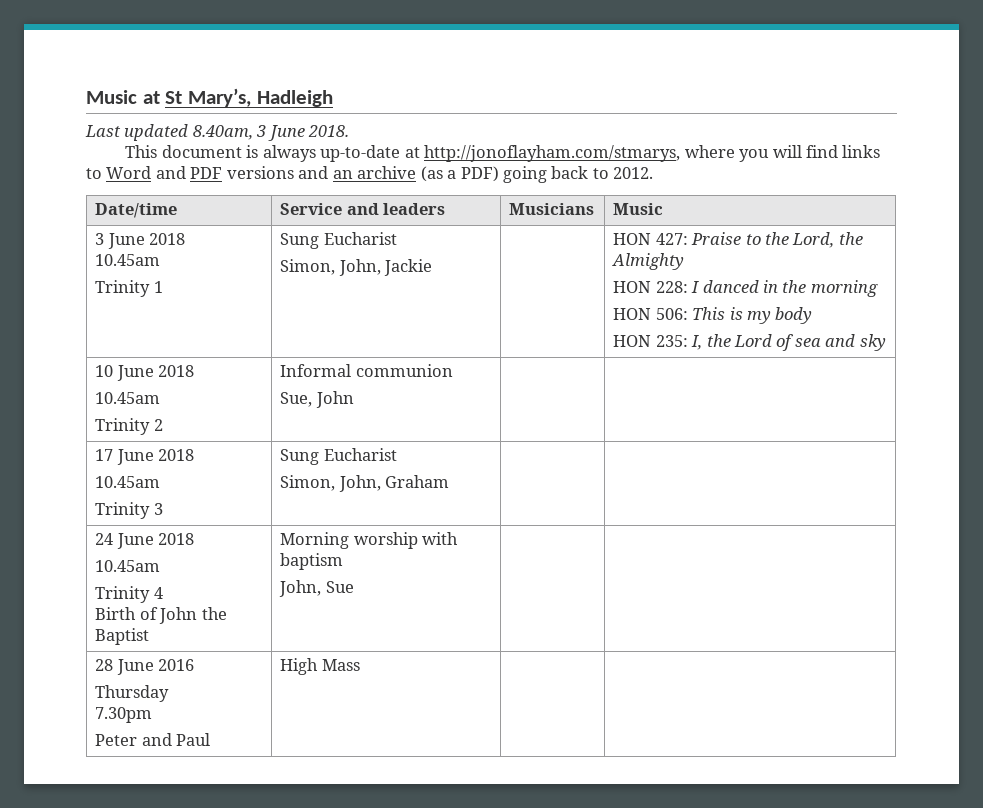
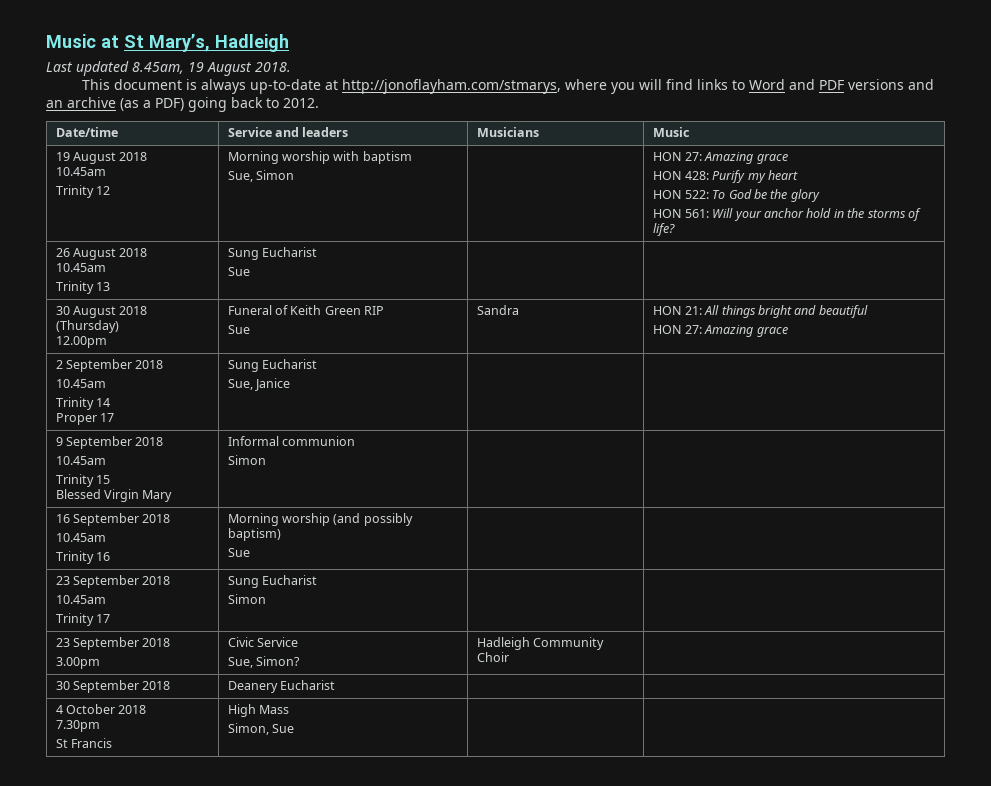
[192,125,305,141] 8.40am, 3 June -> [132,62,252,76] 8.45am, 19 August
[95,233,186,249] [95,254,161,266] [95,280,163,297] [280,232,397,249] [280,259,433,276] [613,232,863,248] [612,253,685,270] [613,280,878,297] [613,307,813,324] [613,334,886,351] [95,365,195,381] [95,392,161,404] [95,418,163,435] [280,364,453,377] [280,391,354,408] [95,449,195,465] [95,476,161,488] [95,502,163,519] [280,448,397,465] [280,475,450,492] [95,533,195,549] [95,560,161,572] [95,586,163,603] [95,607,227,624] [95,628,150,645] [280,532,459,549] [280,553,344,570] [279,580,354,597] [95,659,195,675] [95,685,170,702] [95,707,153,723] [95,733,211,746] 3 June 2018 // 10.45am // Trinity 1 | Sung Eucharist // Simon, John, Jackie | | HON 427: Praise to the Lord, the Almighty // HON 228: I danced in the morning // HON 506: This is my body // HON 235: I, the Lord of sea and sky // 10 June 2018 // 10.45am // Trinity 2 | Informal communion // Sue, John | | // 17 June 2018 // 10.45am // Trinity 3 | Sung Eucharist // Simon, John, Graham | | // 24 June 2018 // 10.45am // Trinity 4 // Birth of John the Baptist | Morning worship with baptism // John, Sue | | // 28 June 2016 // Thursday // 7.30pm // Peter and Paul -> [55,152,148,164] [55,167,106,176] [55,185,110,198] [227,151,412,164] [227,170,294,182] [652,152,788,164] [652,170,799,183] [652,189,820,202] [652,208,921,221] [652,223,675,236] [55,248,148,260] [55,263,106,272] [55,281,110,294] [227,247,317,260] [227,267,250,276] [55,306,148,318] [55,320,119,333] [55,336,107,348] [227,305,385,315] [227,325,250,334] [476,305,519,315] [652,305,868,318] [652,325,788,337] [55,359,164,372] [55,379,106,388] [55,397,110,410] [55,413,114,425] [227,359,317,372] [227,378,290,391] [55,436,164,449] [55,456,106,465] [55,474,110,487] [55,489,173,502] [227,436,355,446] [227,455,266,465] [55,513,171,526] [55,533,106,542] [55,551,110,564] [227,513,413,526] [227,528,281,541] [227,548,250,557] [55,575,171,588] [55,595,106,604] [55,613,110,626] [227,575,317,588] [227,594,266,604] [55,637,171,650] [55,657,100,669] [227,637,298,647] [227,656,300,668] [476,637,604,650] [476,652,509,662] [55,680,171,693] [227,680,335,693] [55,704,147,714] [55,720,100,732] [55,738,112,748] 19 August 2018 // 10.45am // Trinity 12 | Morning worship with baptism // Sue, Simon | | HON 27: Amazing grace // HON 428: Purify my heart // HON 522: To God be the glory // HON 561: Will your anchor hold in the storms of life? // 26 August 2018 // 10.45am // Trinity 13 | Sung Eucharist // Sue | | // 30 August 2018 (Thursday) // 12.00pm | Funeral of Keith Green RIP // Sue | Sandra | HON 21: All things bright and beautiful // HON 27: Amazing grace // 2 September 2018 // 10.45am // Trinity 14 // Proper 17 | Sung Eucharist // Sue, Janice | | // 9 September 2018 // 10.45am // Trinity 15 // Blessed Virgin Mary | Informal communion // Simon | | // 16 September 2018 // 10.45am // Trinity 16 | Morning worship (and possibly baptism) // Sue | | // 23 September 2018 // 10.45am // Trinity 17 | Sung Eucharist // Simon | | // 23 September 2018 // 3.00pm | Civic Service // Sue, Simon? | Hadleigh Community Choir | // 30 September 2018 | Deanery Eucharist | | // 4 October 2018 // 7.30pm // St Francis
(360, 665) none -> [227,723,294,735] // Simon, Sue

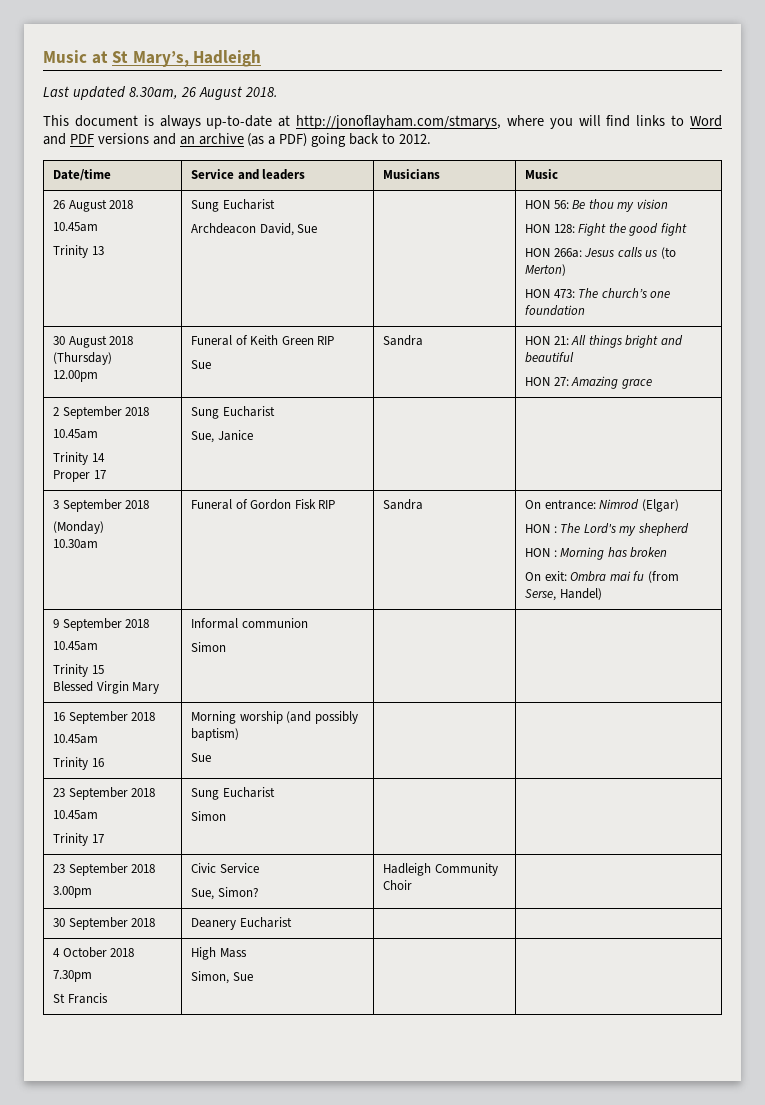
[132,62,204,74] 8.45am, 19 -> [128,87,197,99] 8.30am, 26
[55,152,148,164] [55,167,106,176] [55,185,110,198] [227,151,412,164] [227,170,294,182] [652,152,788,164] [652,170,799,183] [652,189,820,202] [652,208,921,221] [652,223,675,236] // 19 August 2018 // 10.45am // Trinity 12 | Morning worship with baptism // Sue, Simon | | HON 27: Amazing grace // HON 428: Purify my heart // HON 522: To God be the glory // HON 561: Will your anchor hold in the storms of life? -> (559, 174) none
[227,267,250,276] Sue | | -> [191,223,318,236] [525,199,668,212] [525,223,687,236] [525,247,676,259] [525,264,567,276] [525,288,671,298] [525,305,586,316] Archdeacon David, Sue | | HON 56: Be thou my vision // HON 128: Fight the good fight // HON 266a: Jesus calls us (to Merton) // HON 473: The church’s one foundation
(290, 384) none -> [53,499,150,512] [53,521,105,534] [53,539,99,549] [191,499,336,510] [383,499,424,510] [525,499,679,512] [525,523,689,536] [525,547,668,560] [525,571,679,583] [525,588,602,601] // 3 September 2018 // (Monday) // 10.30am | Funeral of Gordon Fisk RIP | Sandra | On entrance: Nimrod (Elgar) // HON : The Lord's my shepherd // HON : Morning has broken // On exit: Ombra mai fu (from Serse, Handel)

